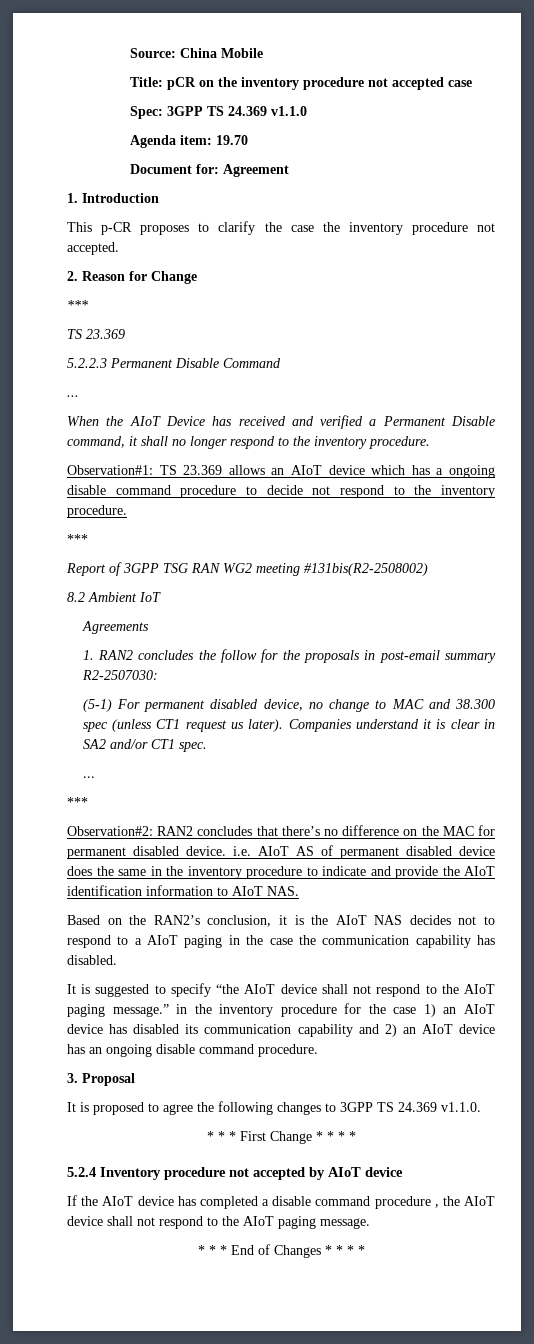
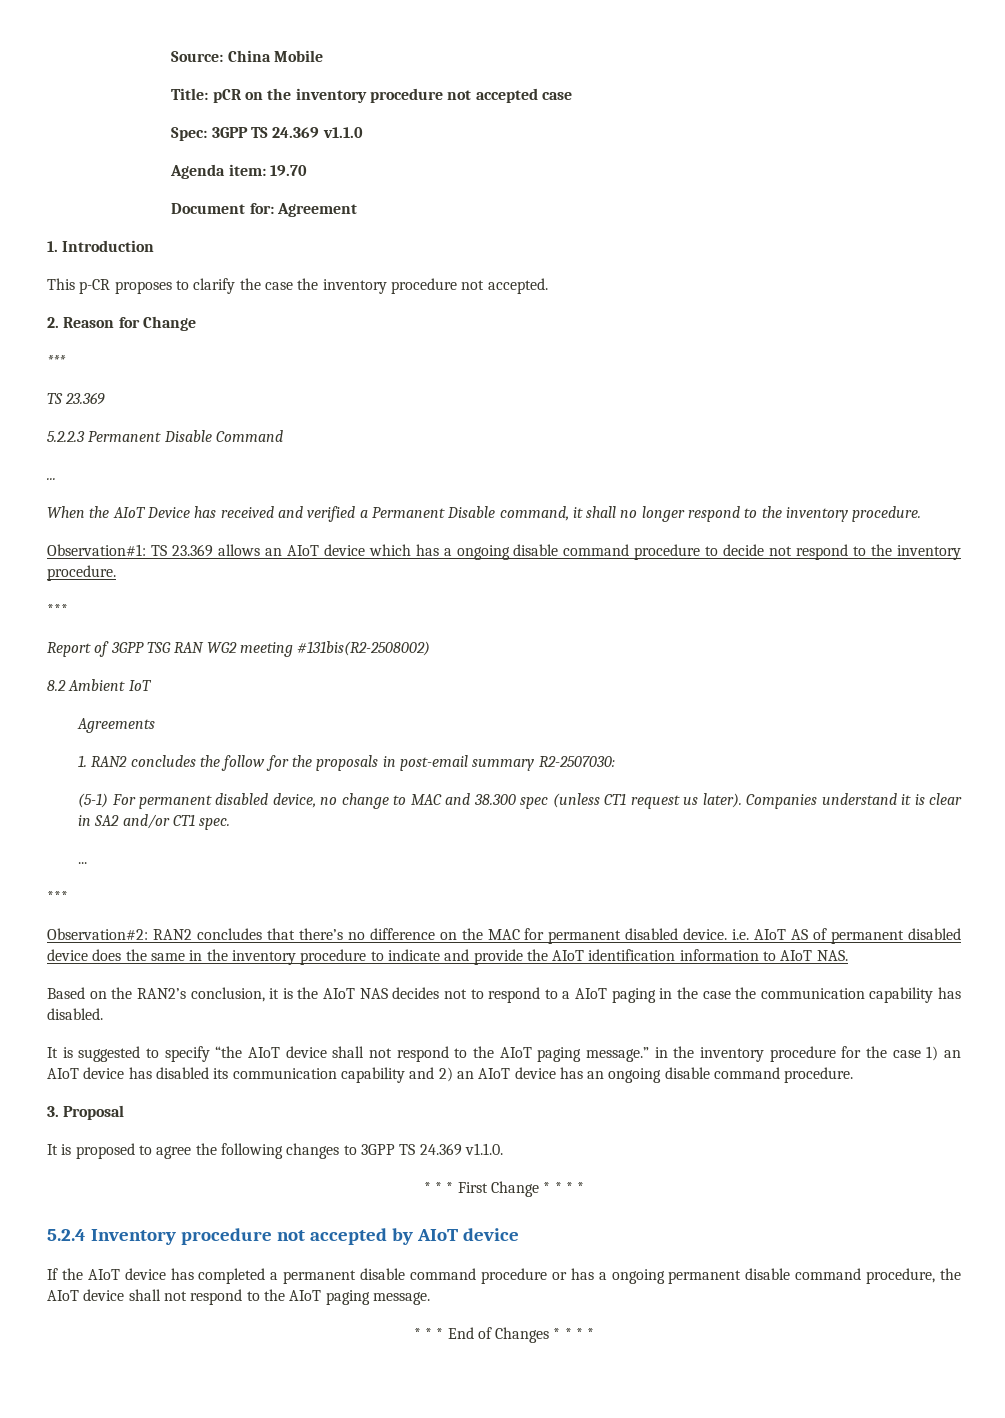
[272,1196,439,1209] disable command procedure , -> [283,1268,936,1284] permanent disable command procedure or has a ongoing permanent disable command procedure,

